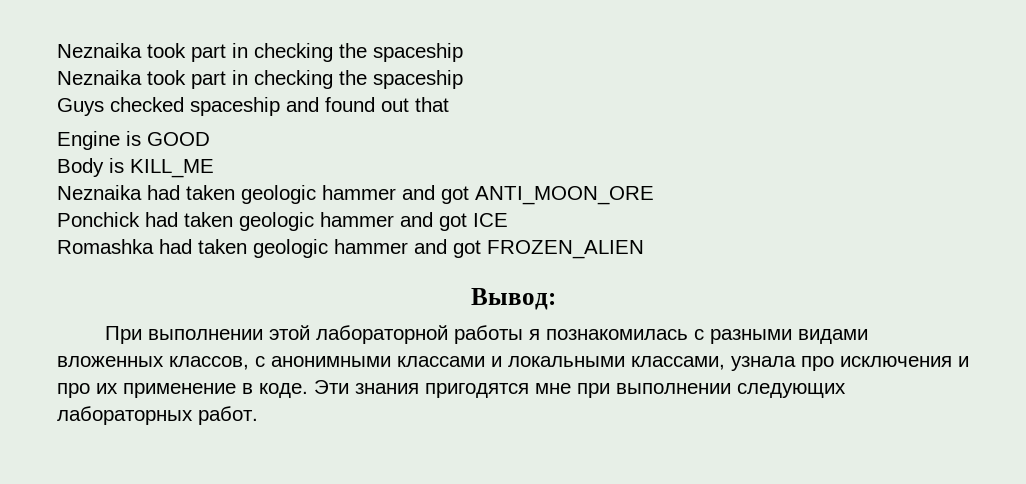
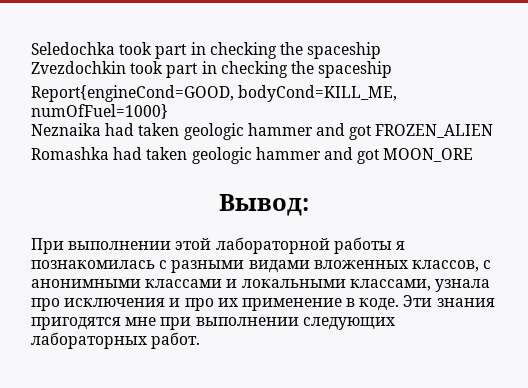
[57,43,463,62] [57,70,463,89] [57,97,449,116] [57,131,210,150] [57,158,214,178] Neznaika took part in checking the spaceship // Neznaika took part in checking the spaceship // Guys checked spaceship and found out that // Engine is GOOD // Body is KILL_ME -> [31,42,382,59] [31,61,393,78] [31,85,398,102] [31,104,168,119] Seledochka took part in checking the spaceship // Zvezdochkin took part in checking the spaceship // Report{engineCond=GOOD, bodyCond=KILL_ME, numOfFuel=1000}
[475,186,654,205] [57,212,508,231] ANTI_MOON_ORE // Ponchick had taken geologic hammer and got ICE -> [375,124,494,138] FROZEN_ALIEN
[487,240,644,259] FROZEN_ALIEN -> [383,148,474,162] MOON_ORE

